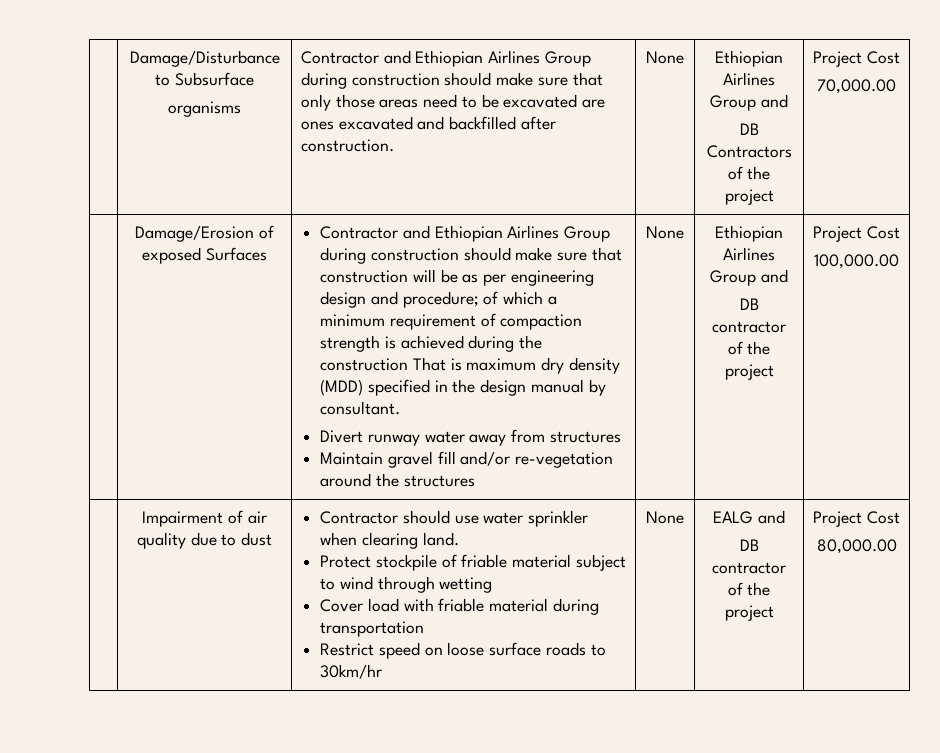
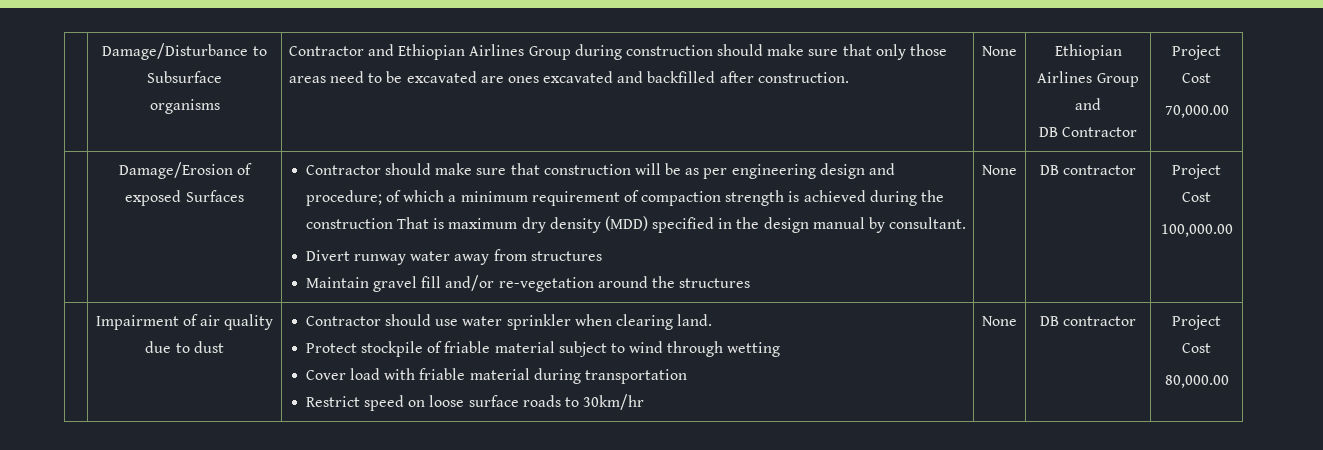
[706,145,792,158] [727,166,771,180] [724,189,774,205] Contractors of the project -> [1062,127,1138,137] Contractor
[402,225,611,242] [320,247,459,264] and Ethiopian Airlines Group during construction -> (381, 170) none
[715,225,783,242] [723,247,775,261] [710,269,788,286] [739,298,759,310] [712,321,786,333] [727,341,771,355] [724,364,774,380] Ethiopian Airlines Group and // DB contractor of the project -> [1039,165,1137,175] DB contractor
[713,510,785,524] [739,539,759,551] [712,562,786,574] [727,582,771,596] [724,605,774,621] EALG and // DB contractor of the project -> [1039,316,1137,326] DB contractor

